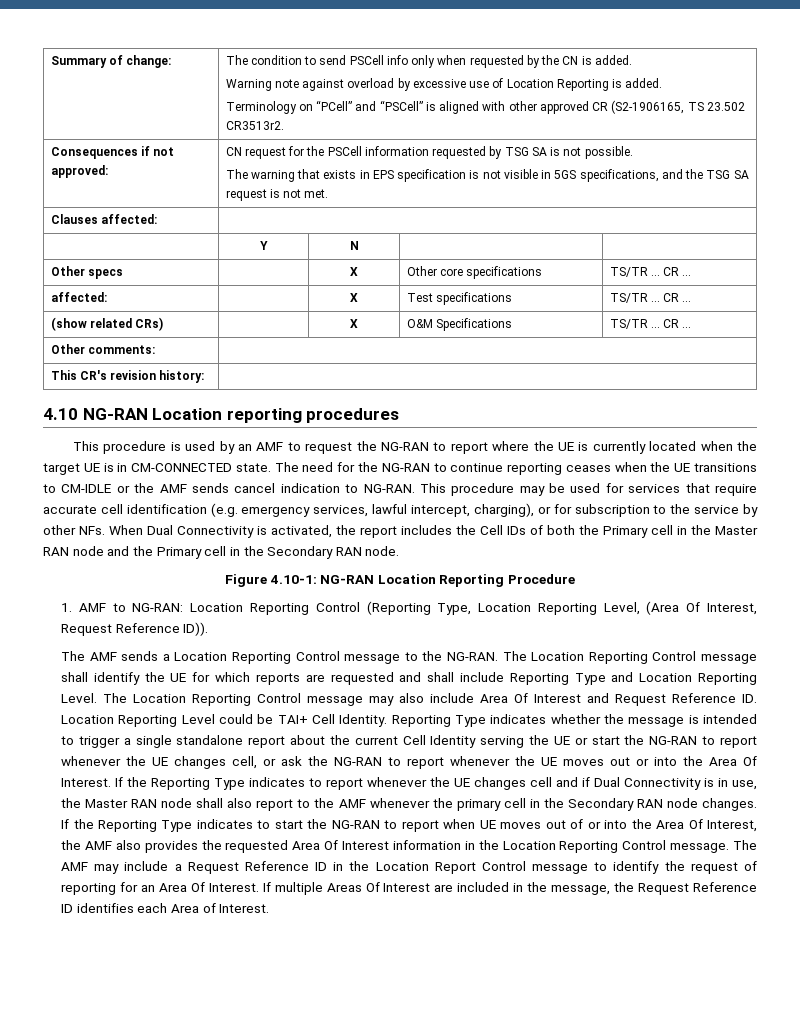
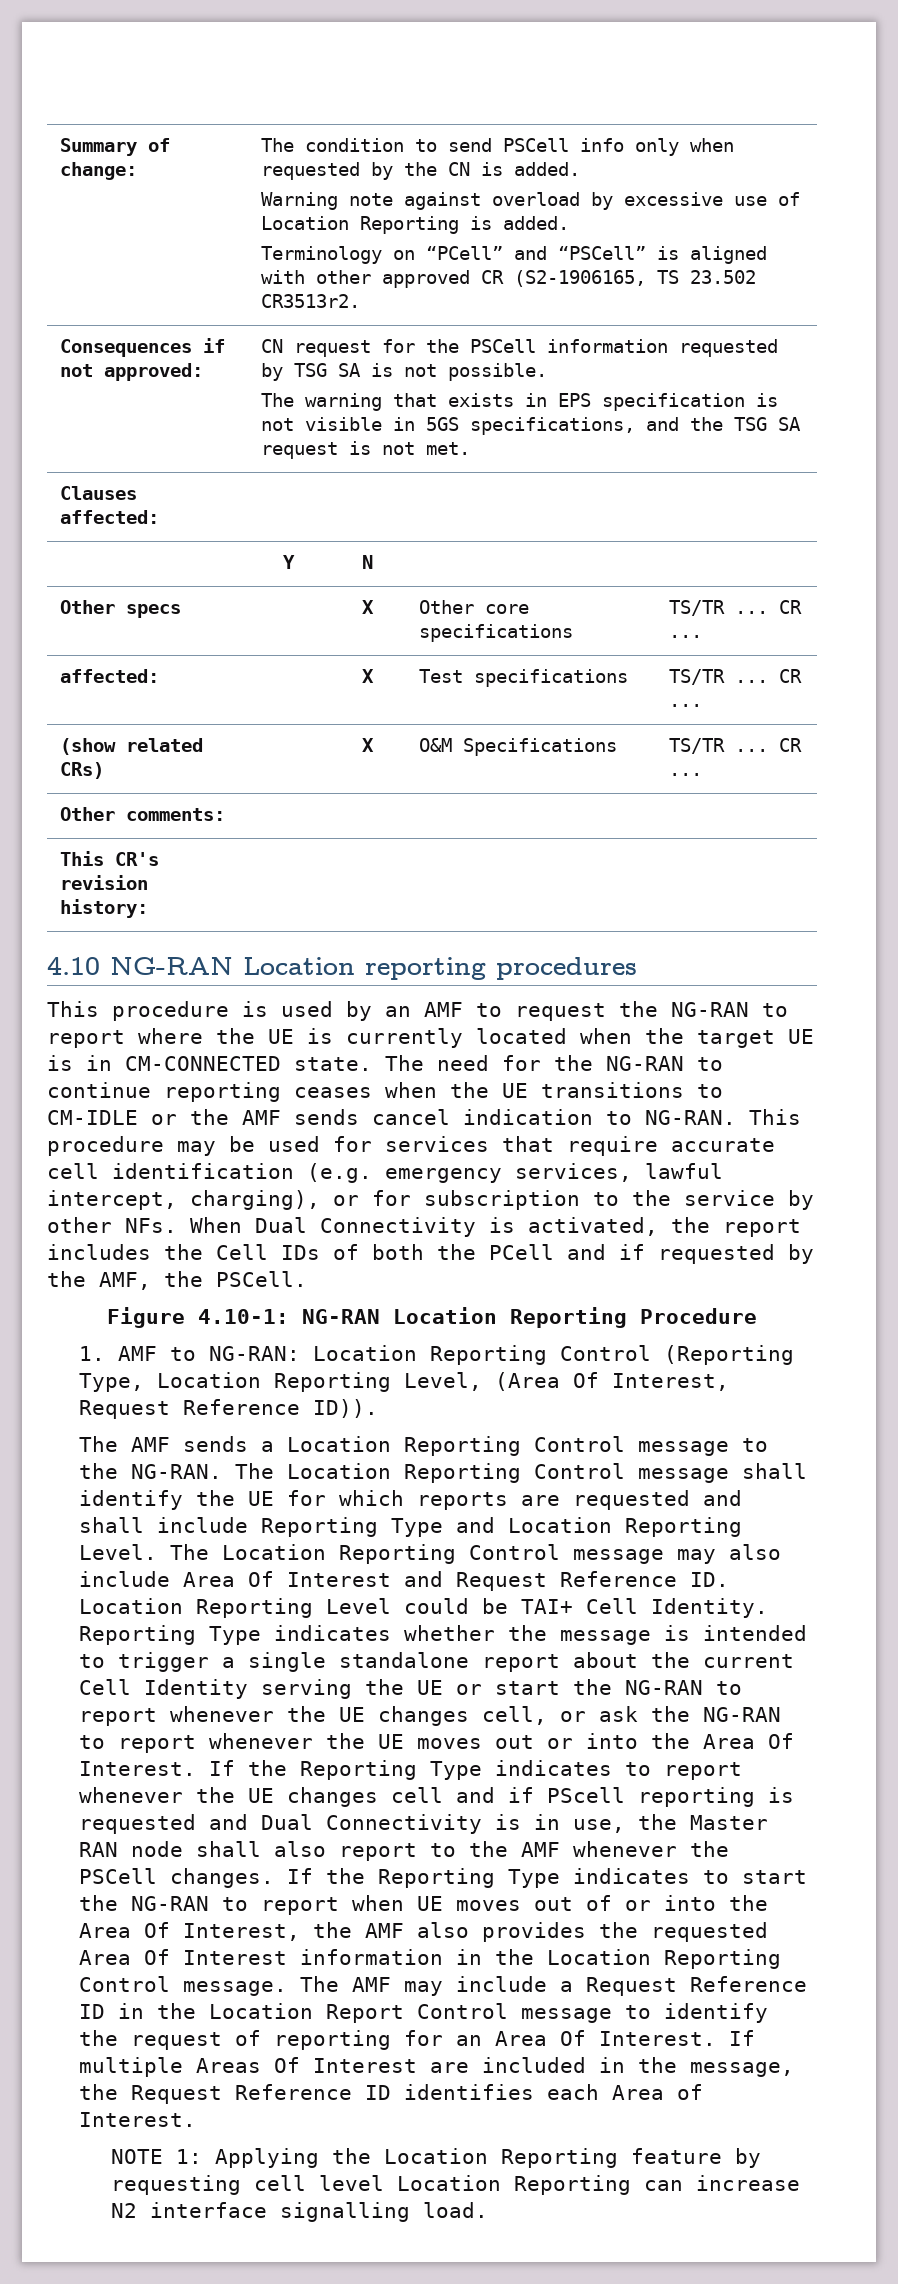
[603,525,758,538] [43,546,400,559] Primary cell in the Master RAN node and the Primary cell in the Secondary RAN node. -> [489,1244,814,1264] [47,1271,307,1290] PCell and if requested by the AMF, the PSCell.
(591, 782) none -> [546,1787,794,1807] [78,1814,248,1834] PScell reporting is requested and
[456,798,698,811] primary cell in the Secondary RAN node -> [78,1868,157,1884] PSCell
(270, 908) none -> [110,2148,761,2168] [110,2175,800,2195] [110,2202,488,2222] // NOTE 1: Applying the Location Reporting feature by requesting cell level Location Reporting can increase N2 interface signalling load.

